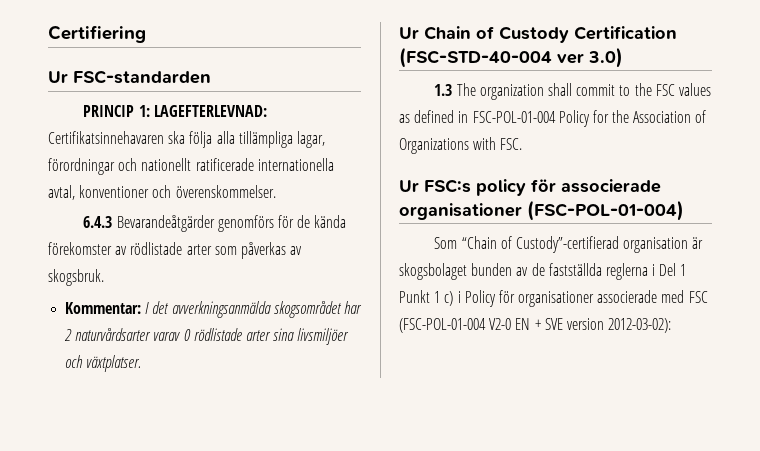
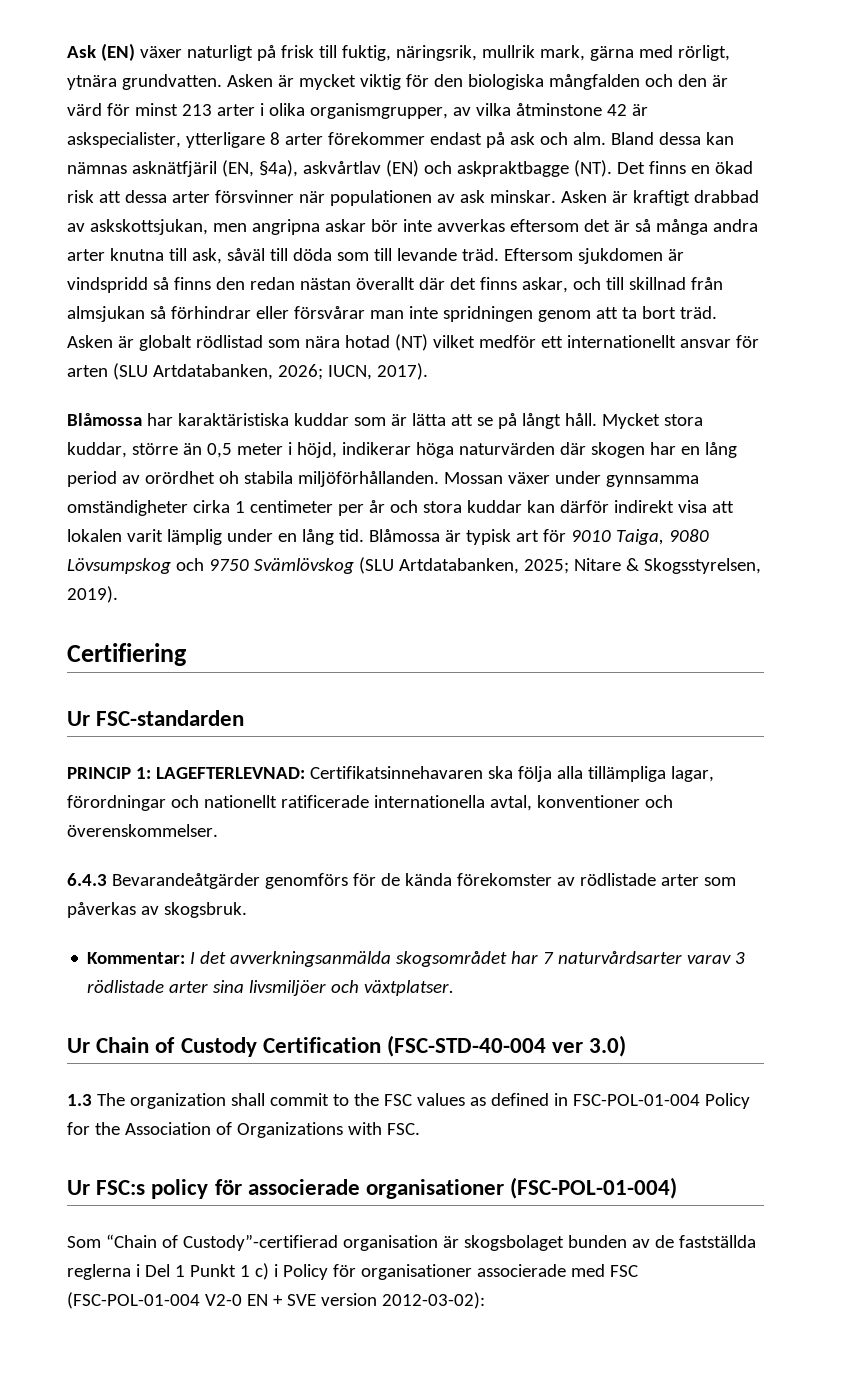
(48, 34) none -> [67,43,730,61] [67,74,728,90] [67,103,648,119] [67,132,734,148] [67,160,753,177] [67,190,759,206] [67,219,758,235] [67,248,684,264] [67,277,723,293] [67,306,717,322] [67,334,759,351] [67,363,428,380] [67,413,703,429] [67,442,737,458] [67,471,699,487] [67,500,734,516] [67,529,709,545] [67,557,761,574] [67,586,118,603] Ask (EN) växer naturligt på frisk till fuktig, näringsrik, mullrik mark, gärna med rörligt, ytnära grundvatten. Asken är mycket viktig för den biologiska mångfalden och den är värd för minst 213 arter i olika organismgrupper, av vilka åtminstone 42 är askspecialister, ytterligare 8 arter förekommer endast på ask och alm. Bland dessa kan nämnas asknätfjäril (EN, §4a), askvårtlav (EN) och askpraktbagge (NT). Det finns en ökad risk att dessa arter försvinner när populationen av ask minskar. Asken är kraftigt drabbad av askskottsjukan, men angripna askar bör inte avverkas eftersom det är så många andra arter knutna till ask, såväl till döda som till levande träd. Eftersom sjukdomen är vindspridd så finns den redan nästan överallt där det finns askar, och till skillnad från almsjukan så förhindrar eller försvårar man inte spridningen genom att ta bort träd. Asken är globalt rödlistad som nära hotad (NT) vilket medför ett internationellt ansvar för arten (SLU Artdatabanken, 2026; IUCN, 2017). // Blåmossa har karaktäristiska kuddar som är lätta att se på långt håll. Mycket stora kuddar, större än 0,5 meter i höjd, indikerar höga naturvärden där skogen har en lång period av orördhet oh stabila miljöförhållanden. Mossan växer under gynnsamma omständigheter cirka 1 centimeter per år och stora kuddar kan därför indirekt visa att lokalen varit lämplig under en lång tid. Blåmossa är typisk art för 9010 Taiga, 9080 Lövsumpskog och 9750 Svämlövskog (SLU Artdatabanken, 2025; Nitare & Skogsstyrelsen, 2019). //
[64,329,73,341] 2 -> [543,952,555,964] 7
[183,329,191,341] 0 -> [735,952,746,964] 3

